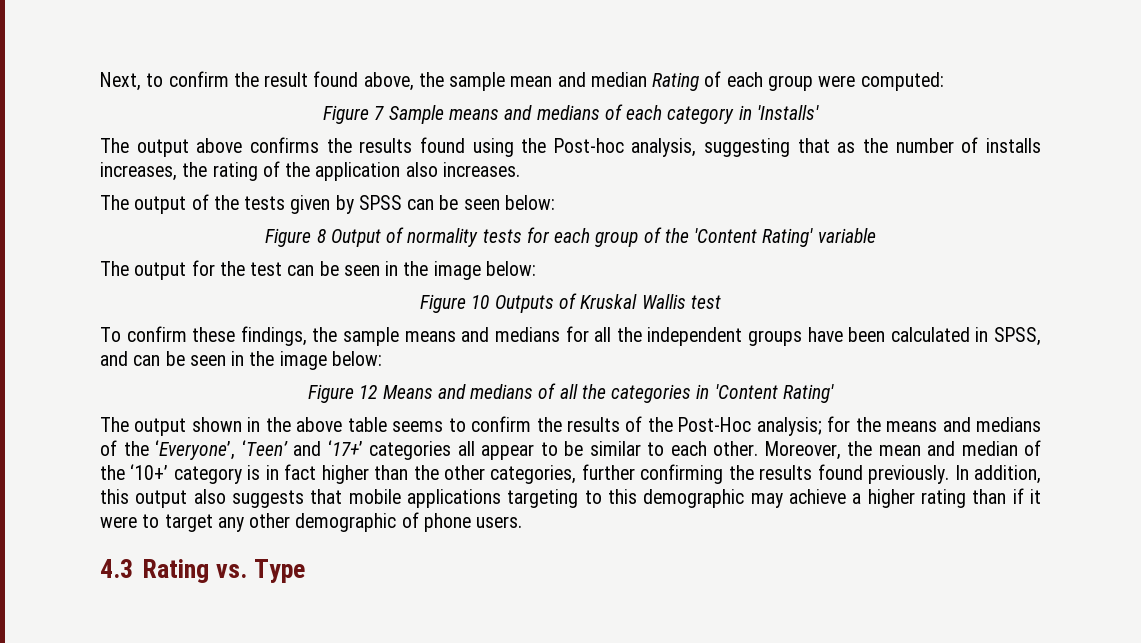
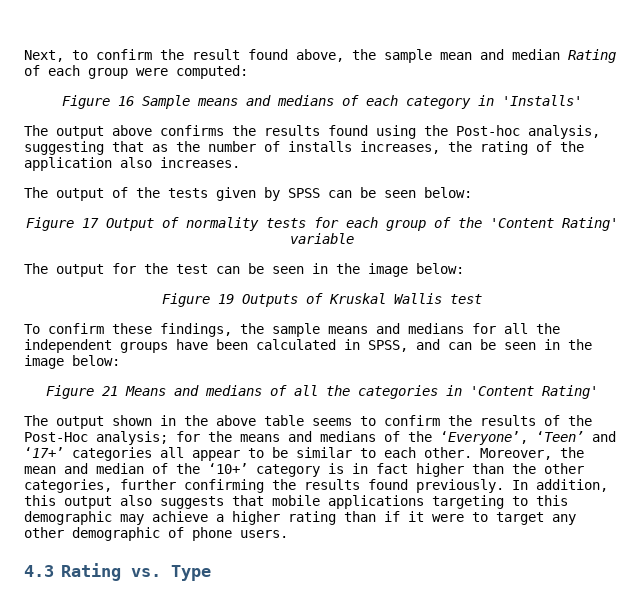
[374,106,385,120] 7 -> [117,96,134,106] 16
[316,229,326,243] 8 -> [81,218,99,228] 17
[471,295,490,309] 10 -> [217,294,234,304] 19
[359,385,378,399] 12 -> [101,386,118,396] 21

